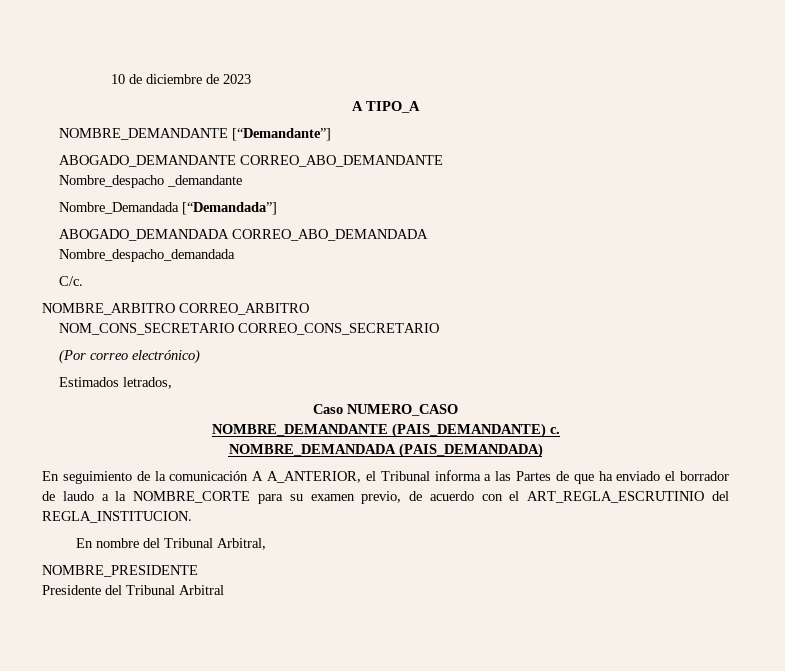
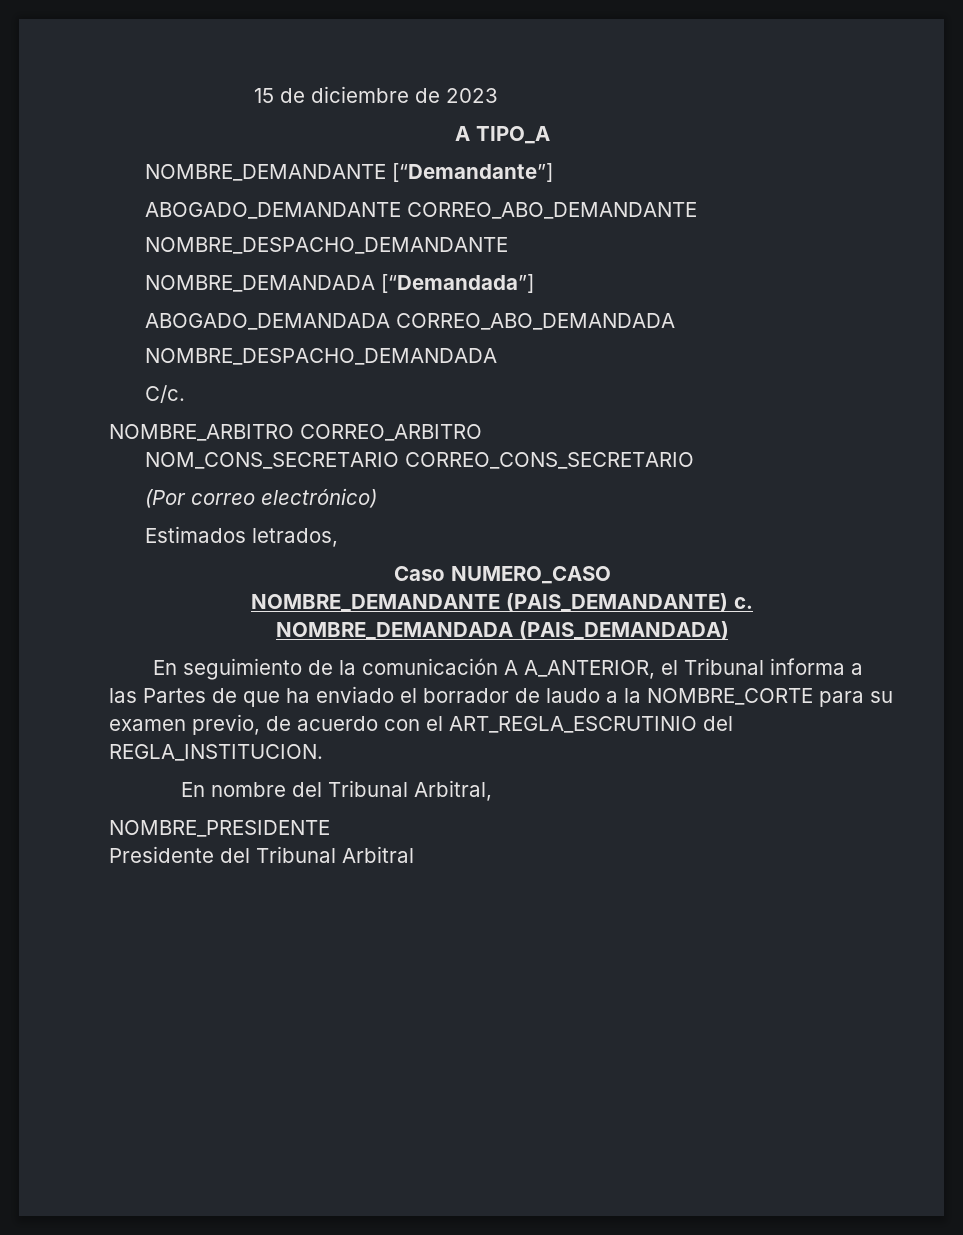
[110,74,125,84] 10 -> [253,88,274,103] 15
[59,175,243,188] [59,202,180,214] Nombre_despacho _demandante // Nombre_Demandada -> [145,237,509,254] [145,275,376,292] NOMBRE_DESPACHO_DEMANDANTE // NOMBRE_DEMANDADA
[59,249,236,262] Nombre_despacho_demandada -> [145,348,498,365] NOMBRE_DESPACHO_DEMANDADA

